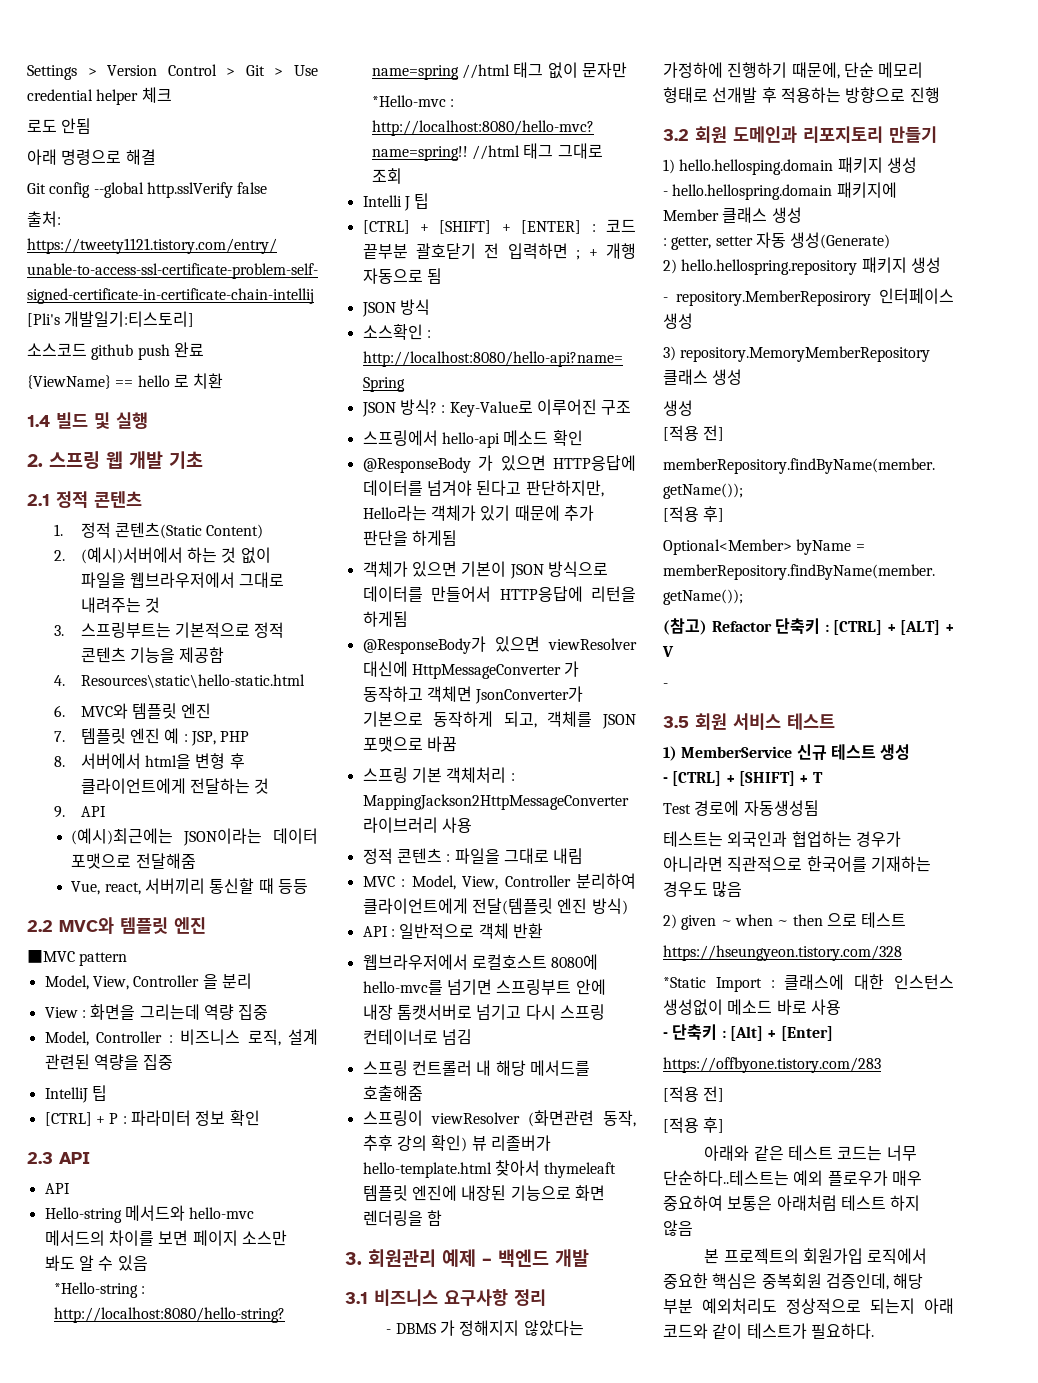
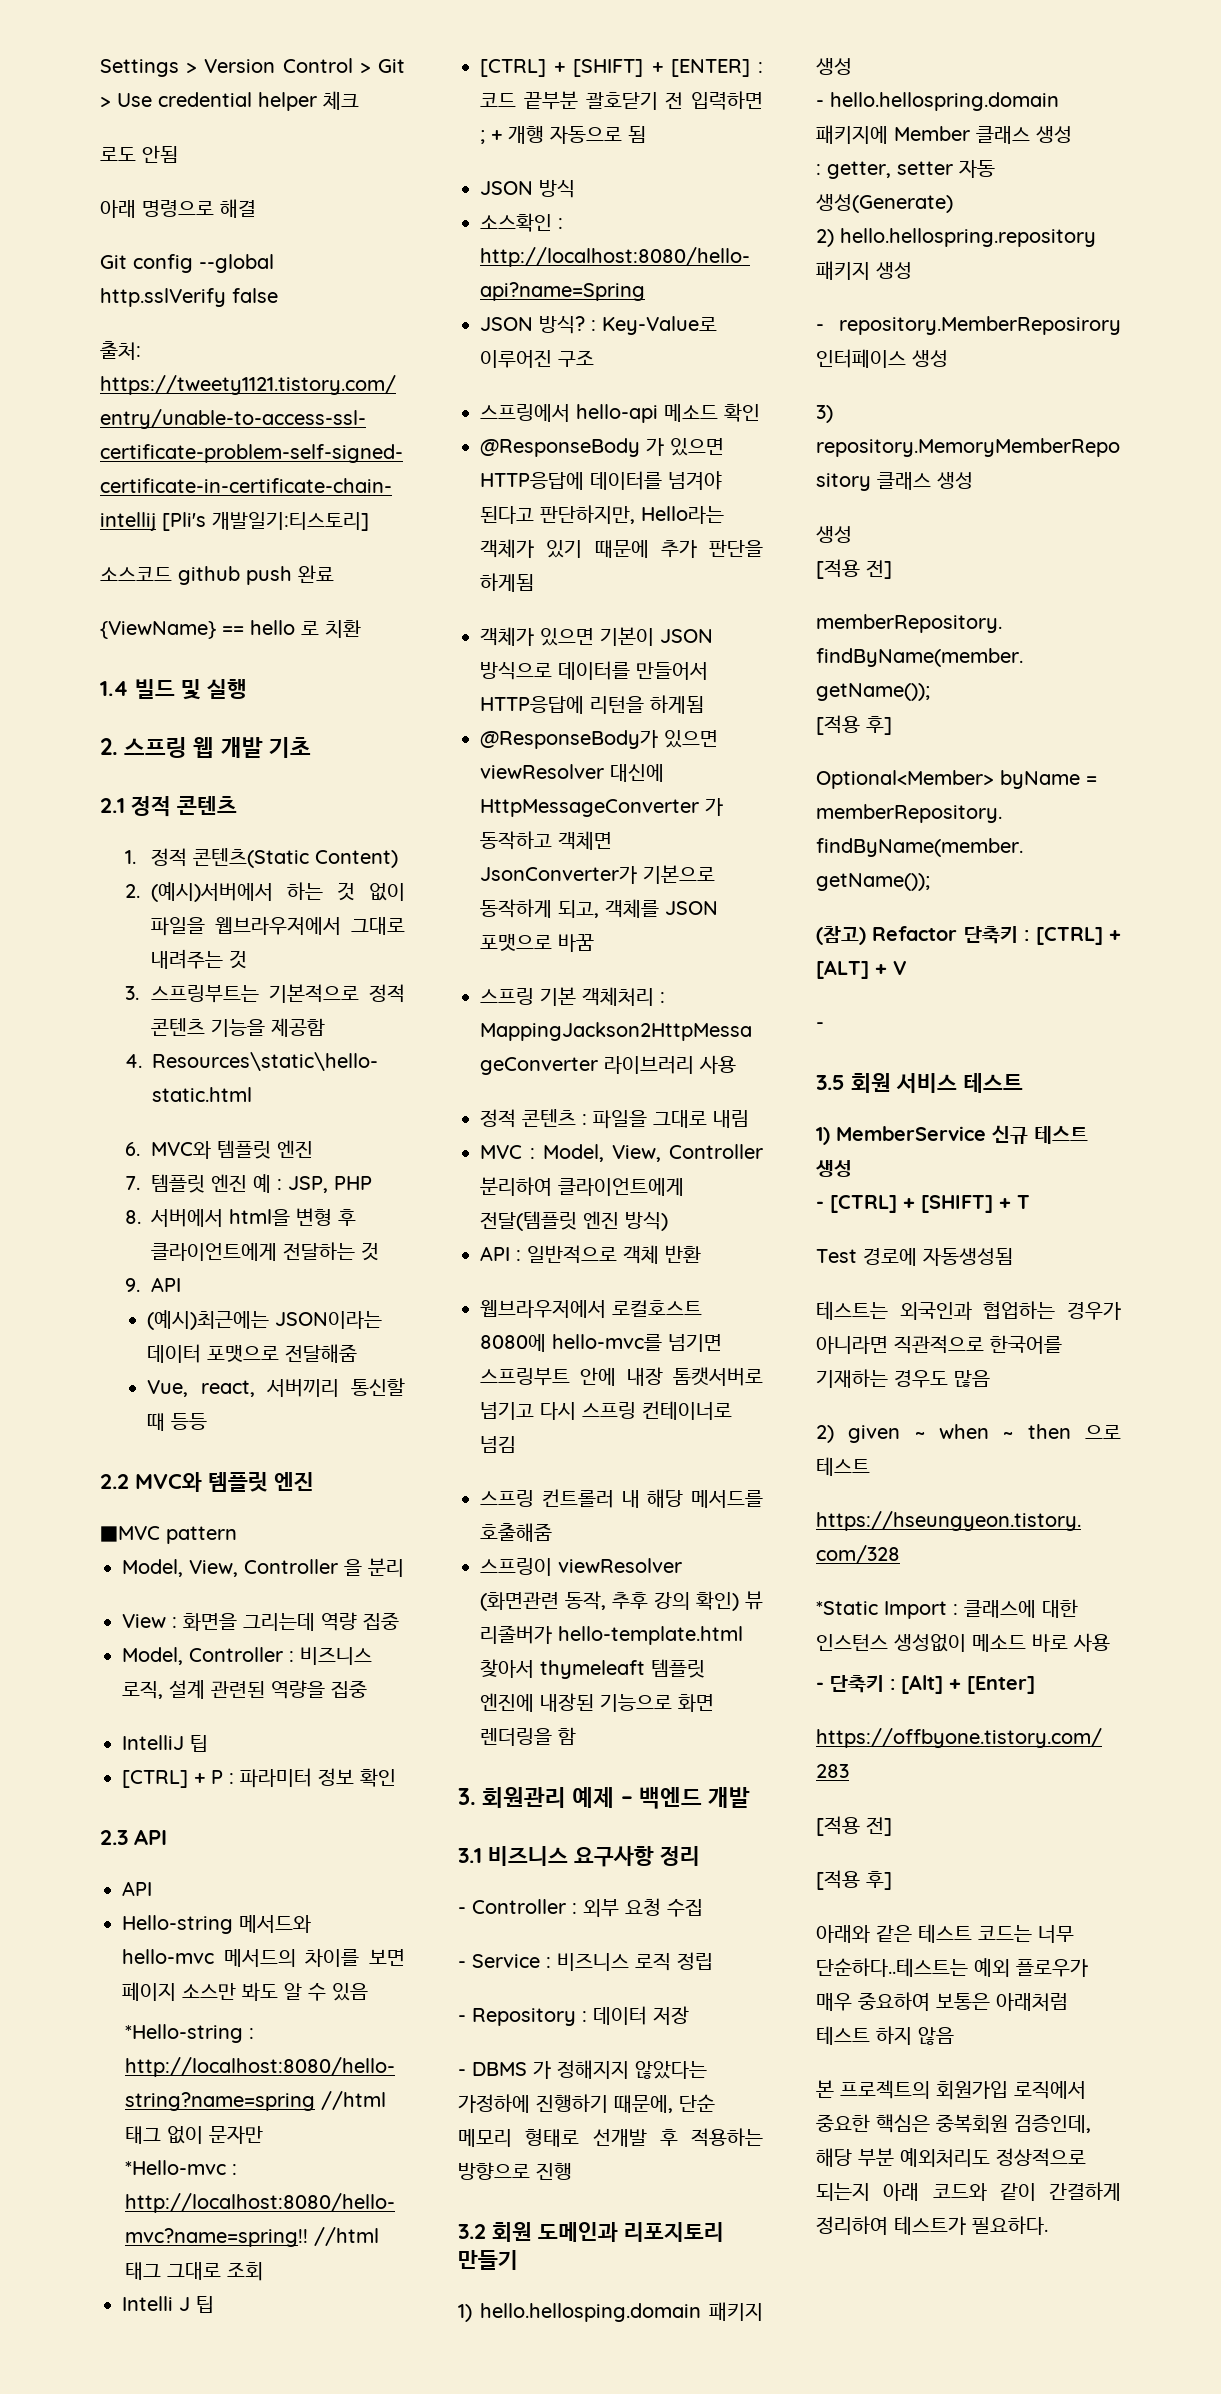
(546, 1297) none -> [458,1898,703,1917] [458,1952,713,1971] [458,2006,689,2026] // - Controller : 외부 요청 수집 // - Service : 비즈니스 로직 정립 // - Repository : 데이터 저장
(743, 1331) none -> [1049,2182,1121,2201] [816,2216,888,2235] 간결하게 정리하여

